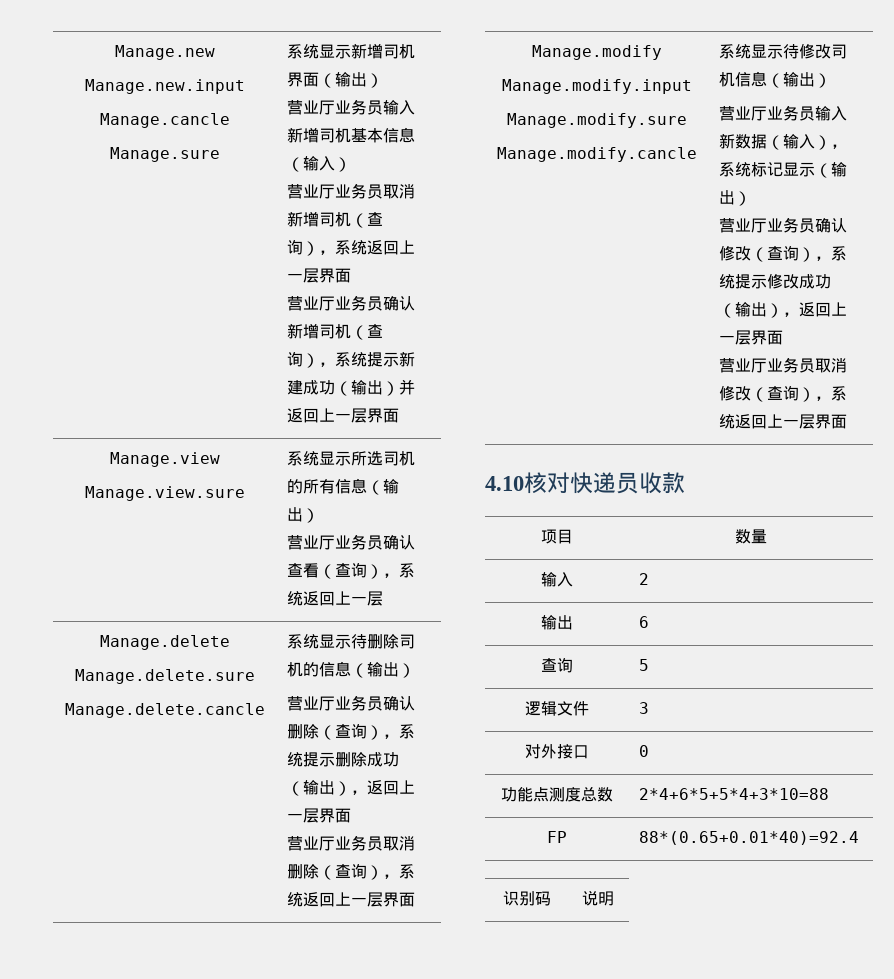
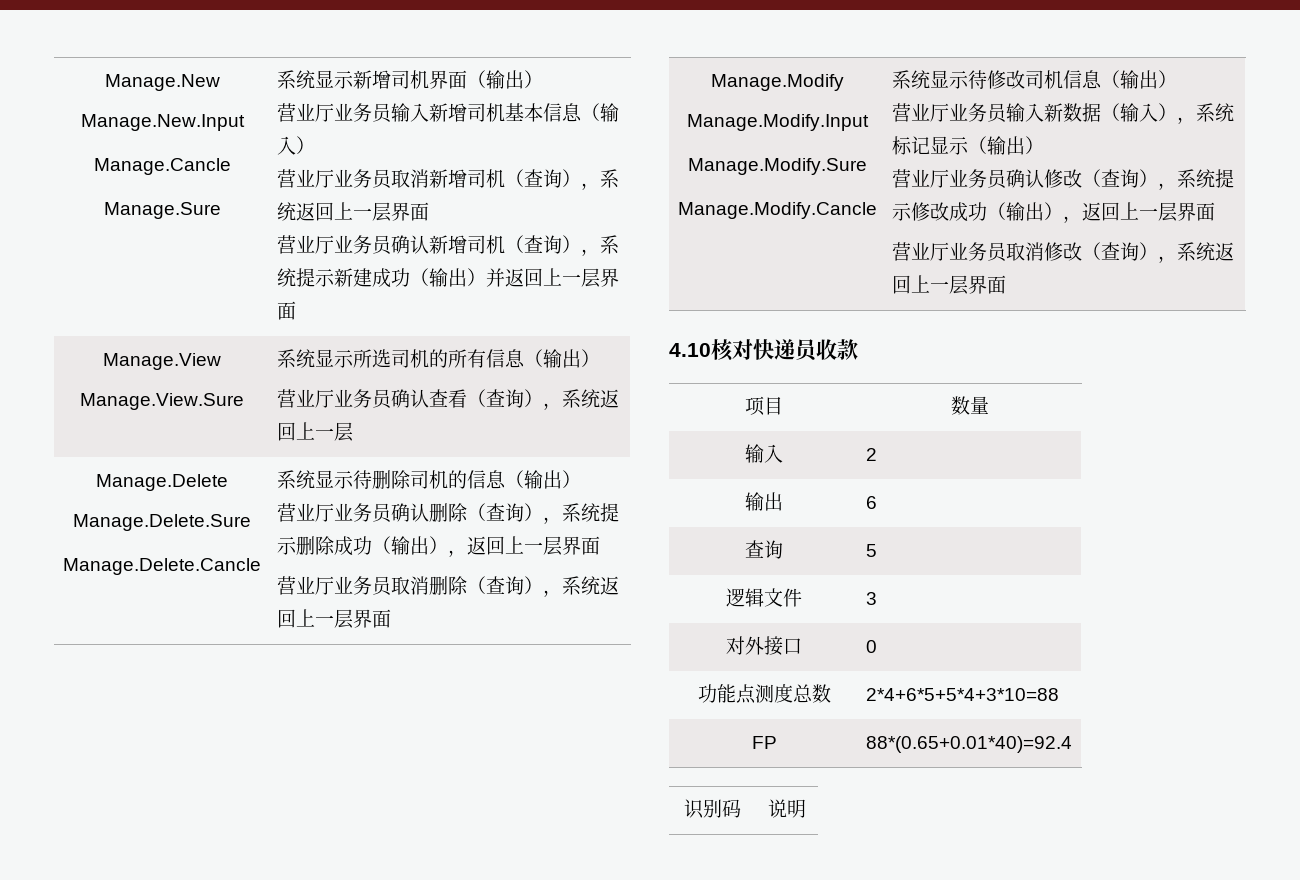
[115,45,215,60] [85,79,245,94] [100,113,230,128] [110,147,220,162] Manage.new // Manage.new.input // Manage.cancle // Manage.sure -> [104,74,220,91] [80,114,245,131] [93,158,231,175] [103,202,221,219] Manage.New // Manage.New.Input // Manage.Cancle // Manage.Sure
[110,452,220,467] [85,486,245,501] Manage.view // Manage.view.sure -> [103,353,221,370] [80,393,244,410] Manage.View // Manage.View.Sure
[100,635,230,650] [75,669,255,684] [65,703,265,718] Manage.delete // Manage.delete.sure // Manage.delete.cancle -> [96,474,228,491] [73,514,251,531] [63,558,261,575] Manage.Delete // Manage.Delete.Sure // Manage.Delete.Cancle
[532,45,662,60] [502,79,692,94] [507,113,687,128] [497,147,697,162] Manage.modify // Manage.modify.input // Manage.modify.sure // Manage.modify.cancle -> [710,74,844,91] [686,114,869,131] [687,158,867,175] [677,202,877,219] Manage.Modify // Manage.Modify.Input // Manage.Modify.Sure // Manage.Modify.Cancle

